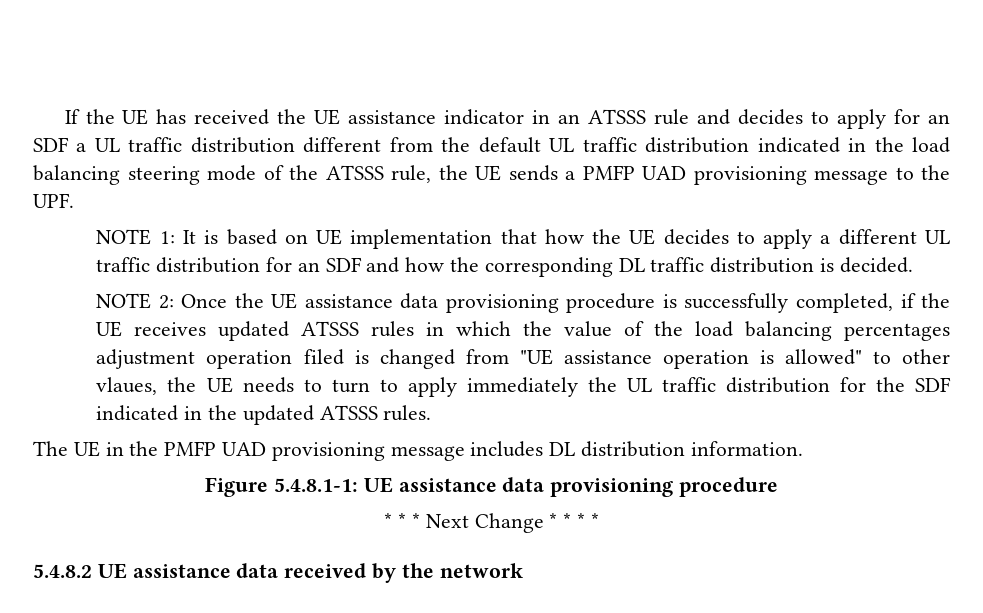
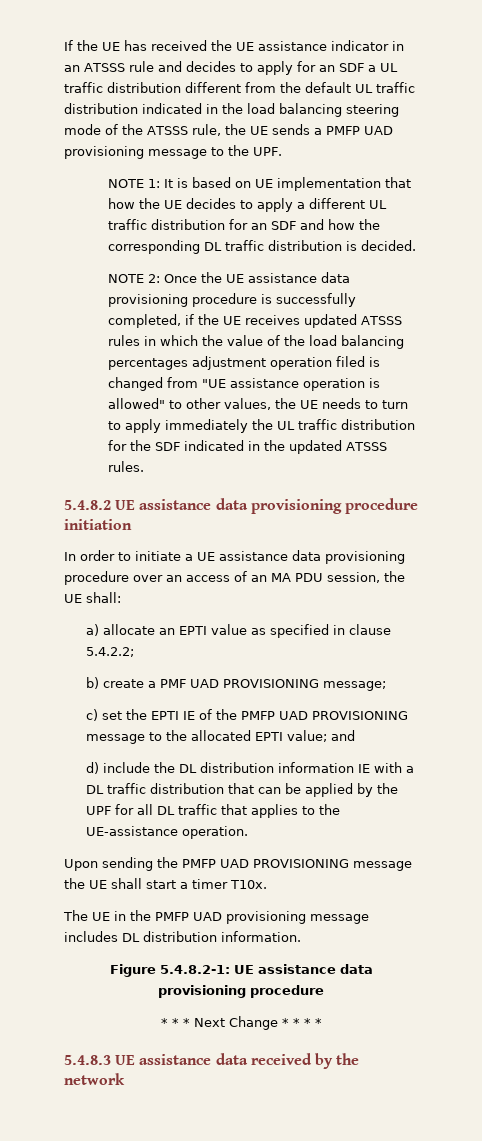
[96,377,158,395] vlaues, -> [223,398,271,410] values,
(432, 413) none -> [64,498,418,514] [64,519,132,530] [64,550,405,564] [64,571,405,585] [64,592,121,603] [85,624,391,638] [85,647,134,657] [85,677,386,691] [85,709,408,721] [85,730,355,744] [85,762,414,774] [85,783,398,797] [85,804,340,818] [85,826,248,839] [64,857,412,871] [64,878,267,889] // 5.4.8.2 UE assistance data provisioning procedure initiation // In order to initiate a UE assistance data provisioning procedure over an access of an MA PDU session, the UE shall: // a) allocate an EPTI value as specified in clause 5.4.2.2; // b) create a PMF UAD PROVISIONING message; // c) set the EPTI IE of the PMFP UAD PROVISIONING message to the allocated EPTI value; and // d) include the DL distribution information IE with a DL traffic distribution that can be applied by the UPF for all DL traffic that applies to the UE-assistance operation. // Upon sending the PMFP UAD PROVISIONING message the UE shall start a timer T10x.
[273,478,358,492] 5.4.8.1-1: -> [159,965,230,974] 5.4.8.2-1:
[33,564,92,578] 5.4.8.2 -> [64,1055,111,1065] 5.4.8.3

